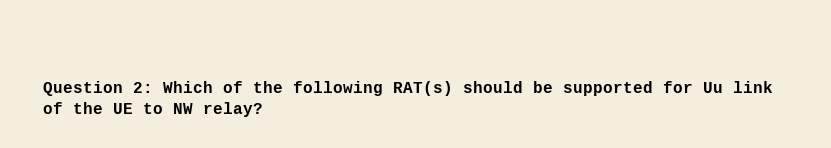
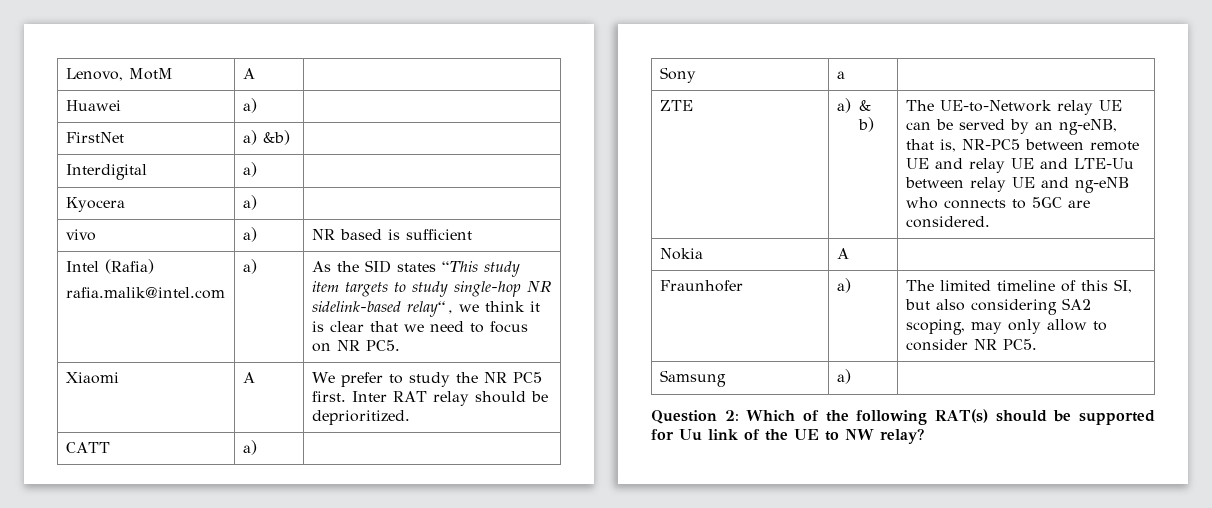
(43, 88) none -> [65,68,173,81] [242,68,255,79] [65,100,121,111] [242,98,257,113] [65,132,124,143] [242,130,290,145] [65,164,147,180] [242,162,257,177] [65,197,125,212] [242,195,257,210] [65,229,96,241] [242,227,257,242] [311,229,472,240] [65,259,154,274] [65,287,225,299] [242,259,257,274] [311,260,520,277] [311,281,551,297] [311,301,540,317] [311,321,528,333] [311,340,400,352] [65,372,119,384] [242,372,255,383] [311,372,542,387] [311,391,548,406] [311,410,410,425] [65,442,110,453] [242,440,257,455] [659,67,696,83] [836,71,845,79] [659,100,693,111] [836,98,871,113] [857,117,874,132] [905,100,1122,115] [905,119,1117,135] [905,139,1139,152] [905,158,1134,173] [904,177,1129,193] [905,197,1090,209] [905,216,990,228] [659,248,703,260] [836,248,849,259] [659,280,743,292] [836,278,851,293] [905,279,1132,293] [904,298,1091,315] [905,319,1107,335] [905,339,1037,351] [659,370,726,387] [836,369,851,384] Lenovo, MotM | A | // Huawei | a) | // FirstNet | a) &b) | // Interdigital | a) | // Kyocera | a) | // vivo | a) | NR based is sufficient // Intel (Rafia) // rafia.malik@intel.com | a) | As the SID states “This study item targets to study single-hop NR sidelink-based relay“, we think it is clear that we need to focus on NR PC5. // Xiaomi | A | We prefer to study the NR PC5 first. Inter RAT relay should be deprioritized. // CATT | a) | // Sony | a | // ZTE | a) & b) | The UE-to-Network relay UE can be served by an ng-eNB, that is, NR-PC5 between remote UE and relay UE and LTE-Uu between relay UE and ng-eNB who connects to 5GC are considered. // Nokia | A | // Fraunhofer | a) | The limited timeline of this SI, but also considering SA2 scoping, may only allow to consider NR PC5. // Samsung | a) | //

